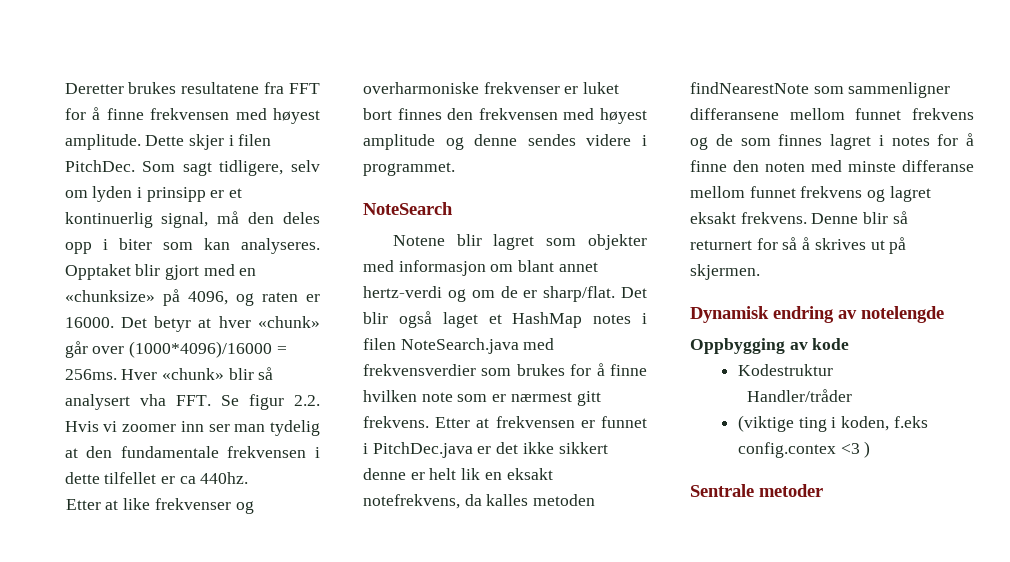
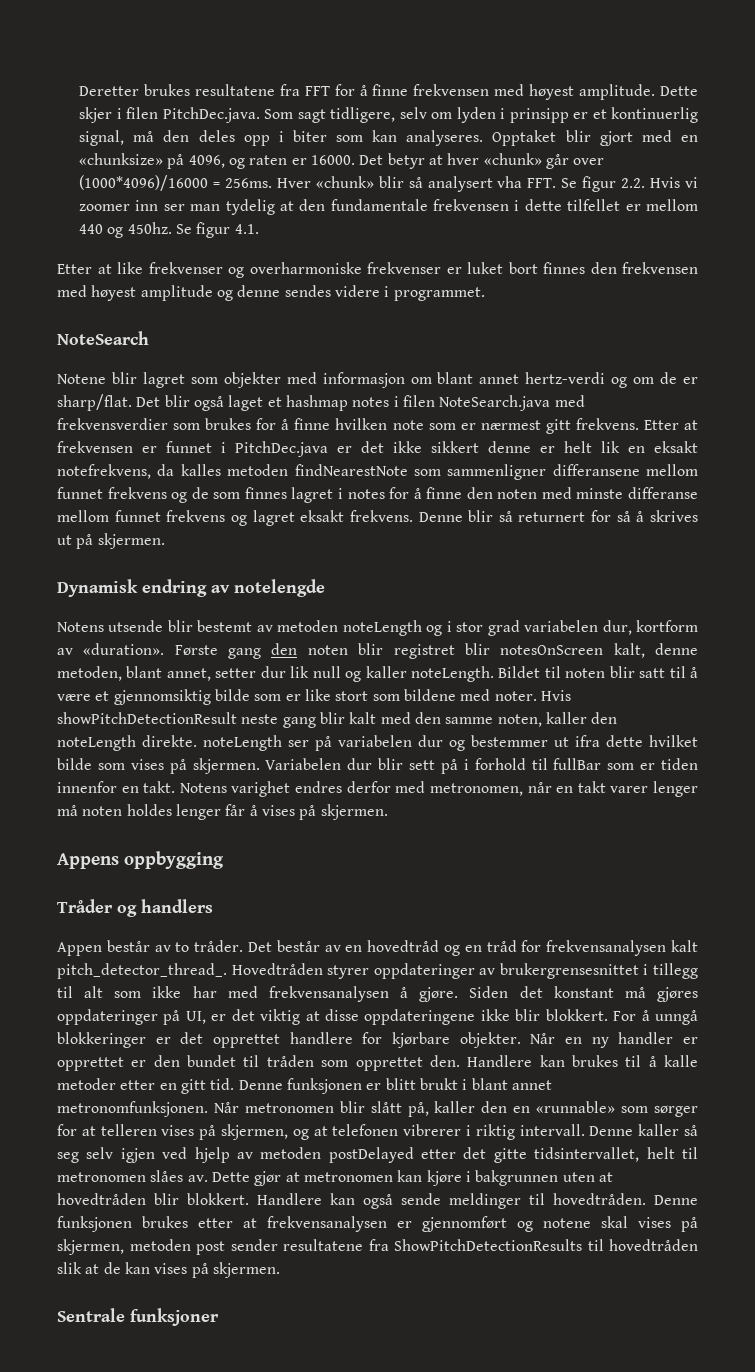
[64,160,135,172] PitchDec. -> [162,107,260,123] PitchDec.java.
[179,472,249,484] ca 440hz. -> [646,199,698,211] [79,222,259,238] mellom 440 og 450hz. Se figur 4.1.
[512,312,583,328] HashMap -> [285,395,348,411] hashmap
[690,338,850,354] [737,364,833,376] [747,389,853,402] [737,415,928,432] [737,441,871,458] Oppbygging av kode // Kodestruktur // Handler/tråder // (viktige ting i koden, f.eks config.contex <3 ) -> [57,620,698,636] [57,643,699,659] [57,666,698,682] [57,689,571,705] [57,712,618,728] [57,735,698,751] [57,758,698,774] [57,781,699,797] [57,804,388,820] [57,851,224,869] [57,899,213,917] [57,940,699,956] [57,963,698,979] [57,986,698,1002] [57,1009,699,1025] [57,1032,698,1048] [57,1055,698,1071] [57,1078,552,1094] [57,1101,699,1117] [57,1124,698,1140] [57,1147,698,1163] [57,1170,613,1186] [57,1193,698,1209] [57,1216,698,1232] [57,1239,698,1255] [57,1262,280,1278] Notens utsende blir bestemt av metoden noteLength og i stor grad variabelen dur, kortform av «duration». Første gang den noten blir registret blir notesOnScreen kalt, denne metoden, blant annet, setter dur lik null og kaller noteLength. Bildet til noten blir satt til å være et gjennomsiktig bilde som er like stort som bildene med noter. Hvis showPitchDetectionResult neste gang blir kalt med den samme noten, kaller den noteLength direkte. noteLength ser på variabelen dur og bestemmer ut ifra dette hvilket bilde som vises på skjermen. Variabelen dur blir sett på i forhold til fullBar som er tiden innenfor en takt. Notens varighet endres derfor med metronomen, når en takt varer lenger må noten holdes lenger får å vises på skjermen. // Appens oppbygging // Tråder og handlers // Appen består av to tråder. Det består av en hovedtråd og en tråd for frekvensanalysen kalt pitch_detector_thread_. Hovedtråden styrer oppdateringer av brukergrensesnittet i tillegg til alt som ikke har med frekvensanalysen å gjøre. Siden det konstant må gjøres oppdateringer på UI, er det viktig at disse oppdateringene ikke blir blokkert. For å unngå blokkeringer er det opprettet handlere for kjørbare objekter. Når en ny handler er opprettet er den bundet til tråden som opprettet den. Handlere kan brukes til å kalle metoder etter en gitt tid. Denne funksjonen er blitt brukt i blant annet metronomfunksjonen. Når metronomen blir slått på, kaller den en «runnable» som sørger for at telleren vises på skjermen, og at telefonen vibrerer i riktig intervall. Denne kaller så seg selv igjen ved hjelp av metoden postDelayed etter det gitte tidsintervallet, helt til metronomen slåes av. Dette gjør at metronomen kan kjøre i bakgrunnen uten at hovedtråden blir blokkert. Handlere kan også sende meldinger til hovedtråden. Denne funksjonen brukes etter at frekvensanalysen er gjennomført og notene skal vises på skjermen, metoden post sender resultatene fra ShowPitchDetectionResults til hovedtråden slik at de kan vises på skjermen.
[759,484,823,497] metoder -> [130,1308,219,1326] funksjoner

